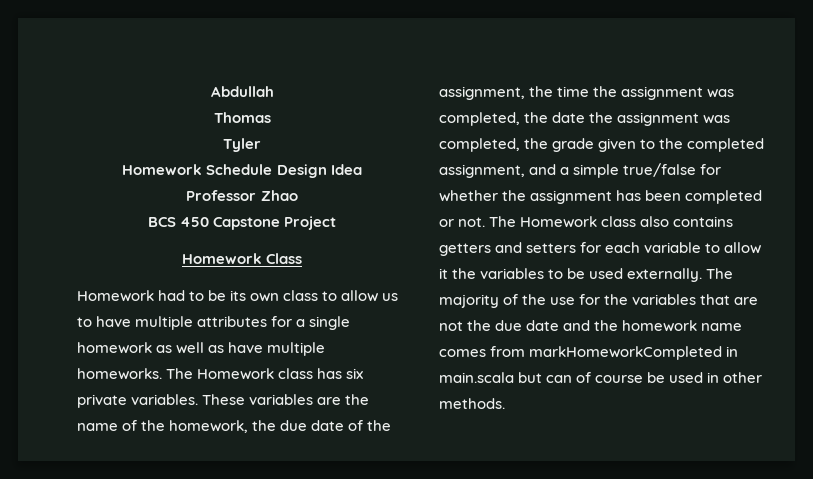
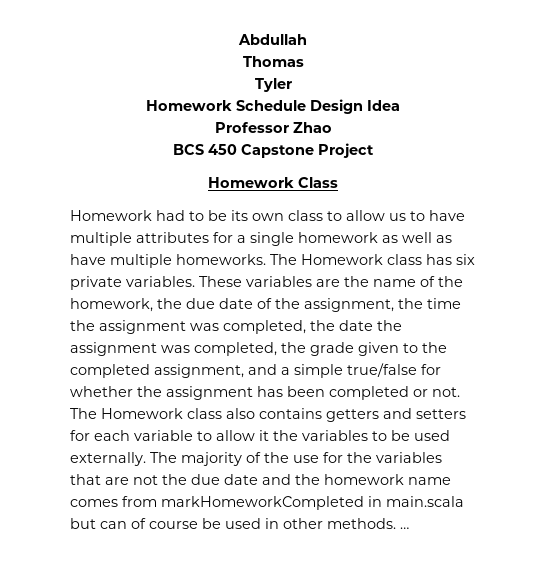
(505, 403) none -> [400,527,409,529] …

